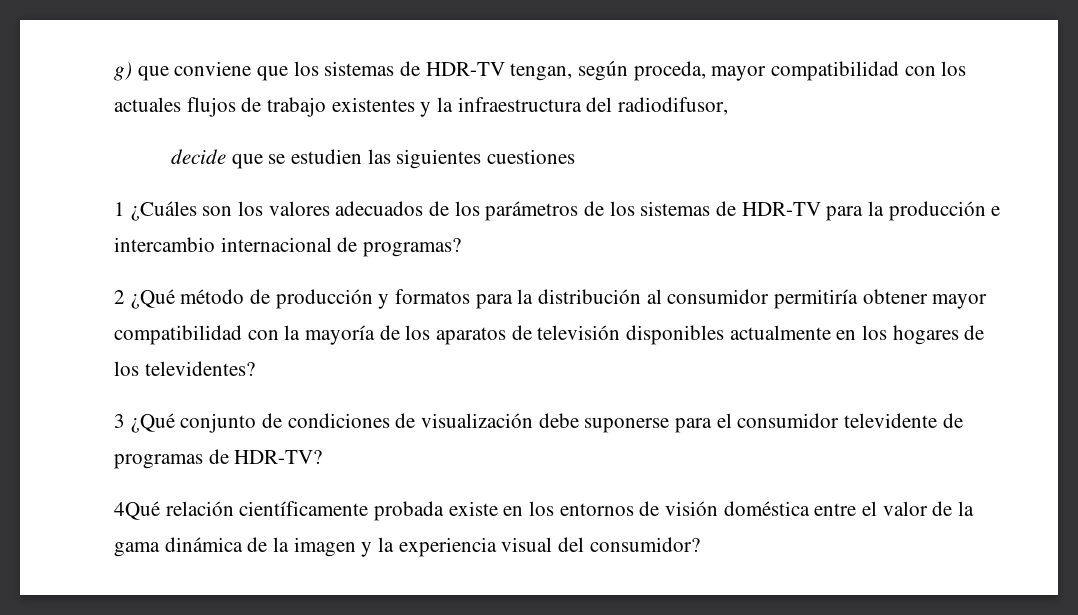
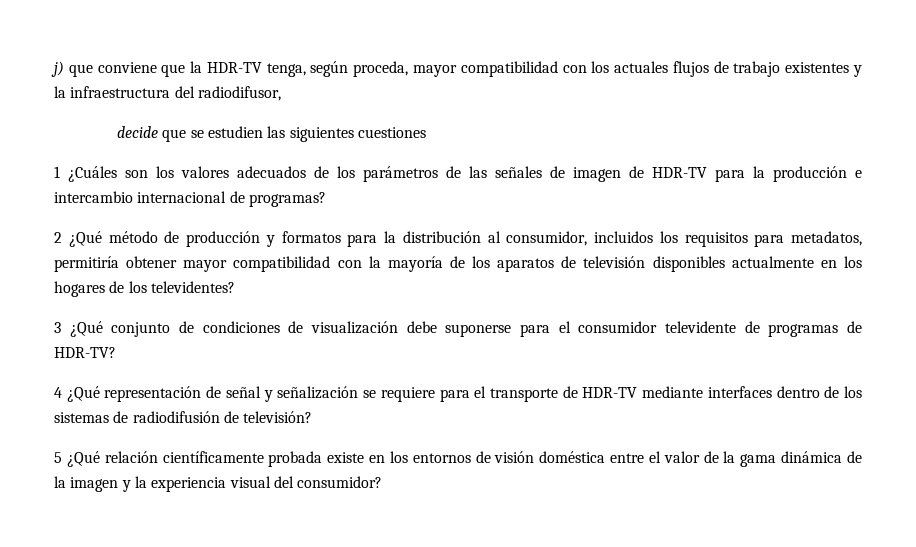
[114,62,132,81] g) -> [51,61,64,77] j)
[293,61,573,81] los sistemas de HDR-TV tengan, -> [190,61,306,77] la HDR-TV tenga,
[609,201,711,216] los sistemas -> [469,166,621,182] las señales de imagen
[667,289,770,304] consumidor -> [506,231,862,247] consumidor, incluidos los requisitos para metadatos,
[114,501,160,520] 4Qué -> [54,386,862,402] [54,411,313,423] [54,451,100,467] 4 ¿Qué representación de señal y señalización se requiere para el transporte de HDR-TV mediante interfaces dentro de los sistemas de radiodifusión de televisión? // 5 ¿Qué

